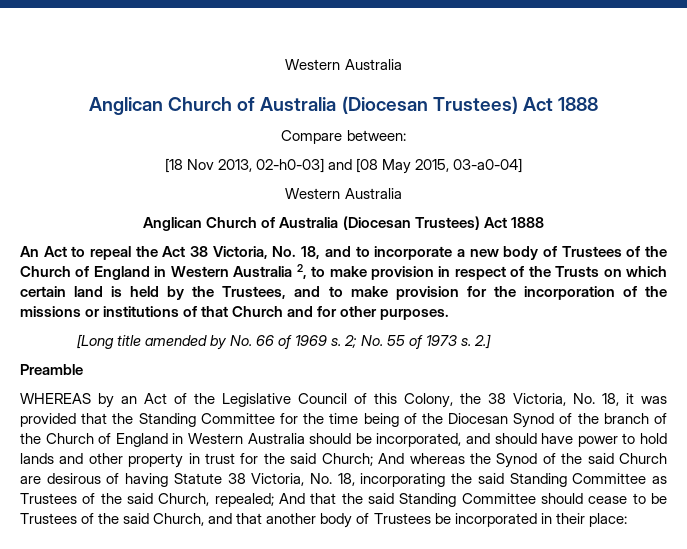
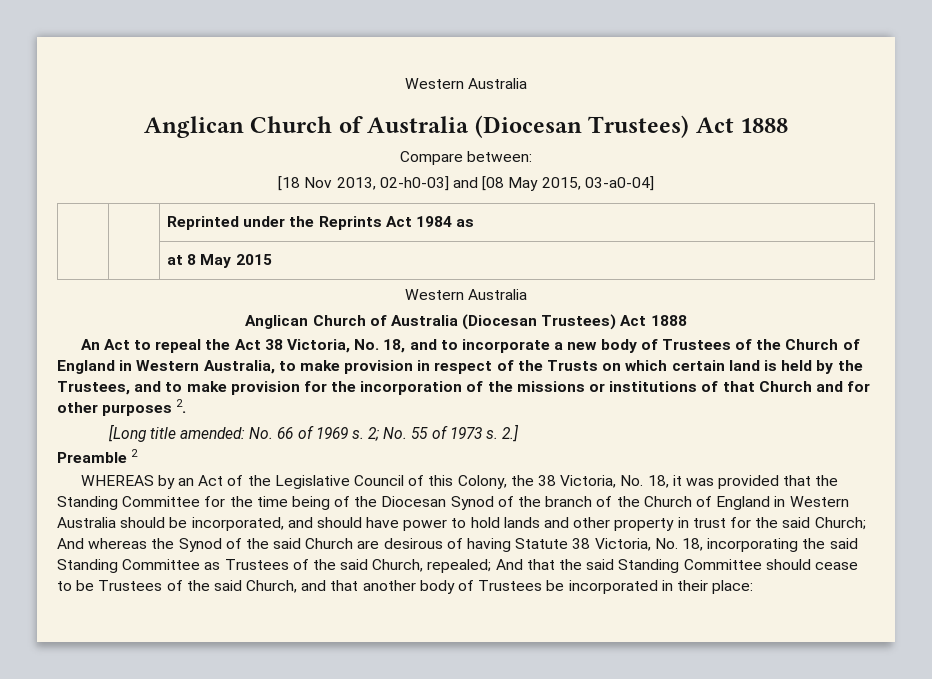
(523, 165) none -> [166,216,475,230] [166,254,272,268] // | | Reprinted under the Reprints Act 1984 as // | | at 8 May 2015
[233,264,307,279] Australia 2, -> [203,360,275,374] Australia,
[380,309,450,320] purposes. -> [102,399,187,416] purposes 2.
[145,335,228,350] amended by -> [179,427,245,439] amended:
(83, 369) none -> [131,449,139,457] 2

